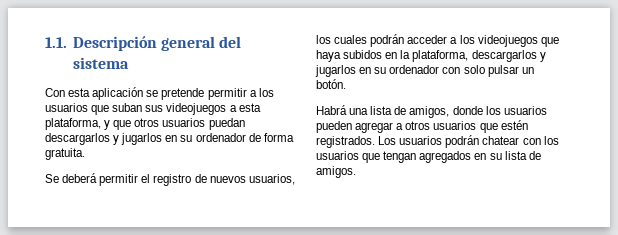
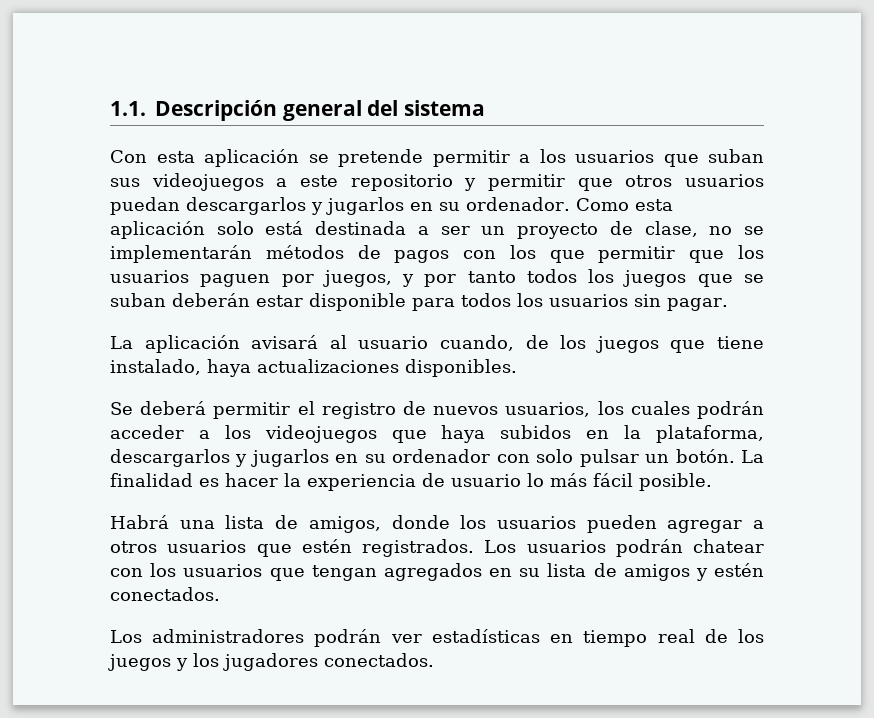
[238,103,261,112] [45,118,111,130] esta plataforma, y -> [300,174,565,191] este repositorio y permitir
[195,133,294,142] [45,148,85,160] ordenador de forma gratuita. -> [466,197,673,211] [110,221,765,239] [110,245,764,263] [110,269,764,287] [110,293,728,311] [110,335,765,353] [110,359,517,377] ordenador. Como esta aplicación solo está destinada a ser un proyecto de clase, no se implementarán métodos de pagos con los que permitir que los usuarios paguen por juegos, y por tanto todos los juegos que se suban deberán estar disponible para todos los usuarios sin pagar. // La aplicación avisará al usuario cuando, de los juegos que tiene instalado, haya actualizaciones disponibles.
(346, 84) none -> [741,450,765,463] [110,473,712,491] La finalidad es hacer la experiencia de usuario lo más fácil posible.
[316,166,356,178] amigos. -> [623,563,764,581] [110,587,220,601] [110,629,764,647] [108,653,434,671] amigos y estén conectados. // Los administradores podrán ver estadísticas en tiempo real de los juegos y los jugadores conectados.

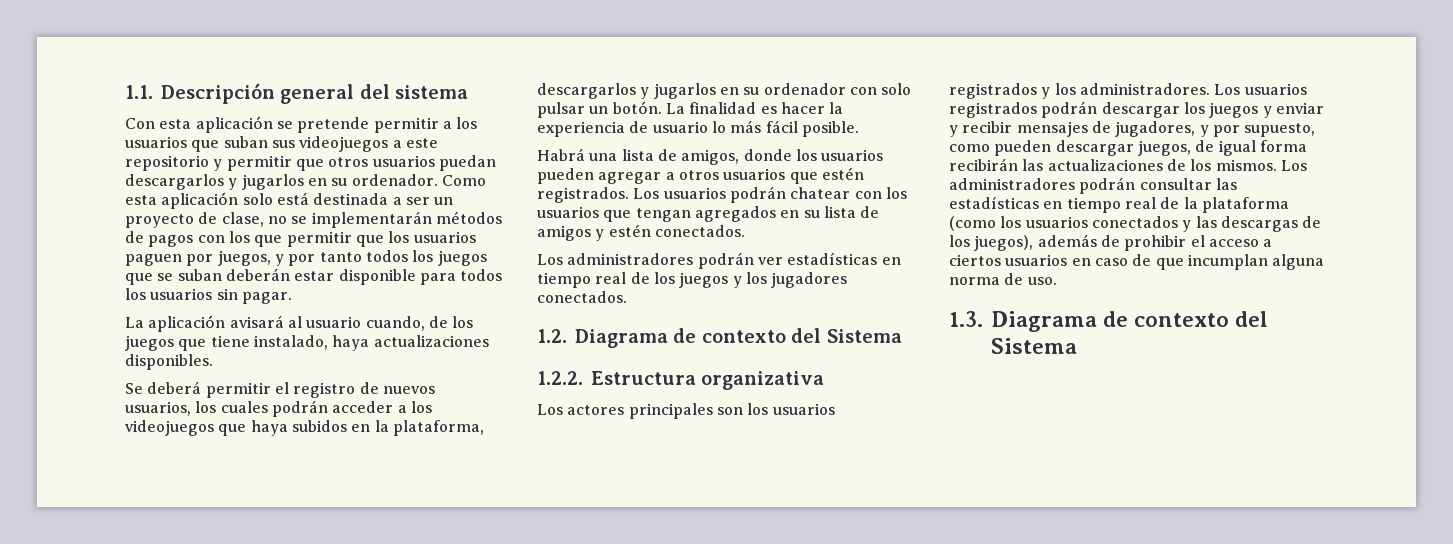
(434, 660) none -> [537,328,902,348] [537,371,825,390] [537,403,835,419] [949,83,1307,99] [949,101,1324,118] [949,121,1316,137] [949,140,1307,156] [949,158,1307,171] [949,177,1237,194] [949,196,1289,213] [949,216,1322,232] [949,234,1273,251] [949,254,1325,270] [949,273,1057,285] [949,311,1269,332] [991,338,1077,354] // 1.2. Diagrama de contexto del Sistema // 1.2.2. Estructura organizativa // Los actores principales son los usuarios registrados y los administradores. Los usuarios registrados podrán descargar los juegos y enviar y recibir mensajes de jugadores, y por supuesto, como pueden descargar juegos, de igual forma recibirán las actualizaciones de los mismos. Los administradores podrán consultar las estadísticas en tiempo real de la plataforma (como los usuarios conectados y las descargas de los juegos), además de prohibir el acceso a ciertos usuarios en caso de que incumplan alguna norma de uso. // 1.3. Diagrama de contexto del Sistema

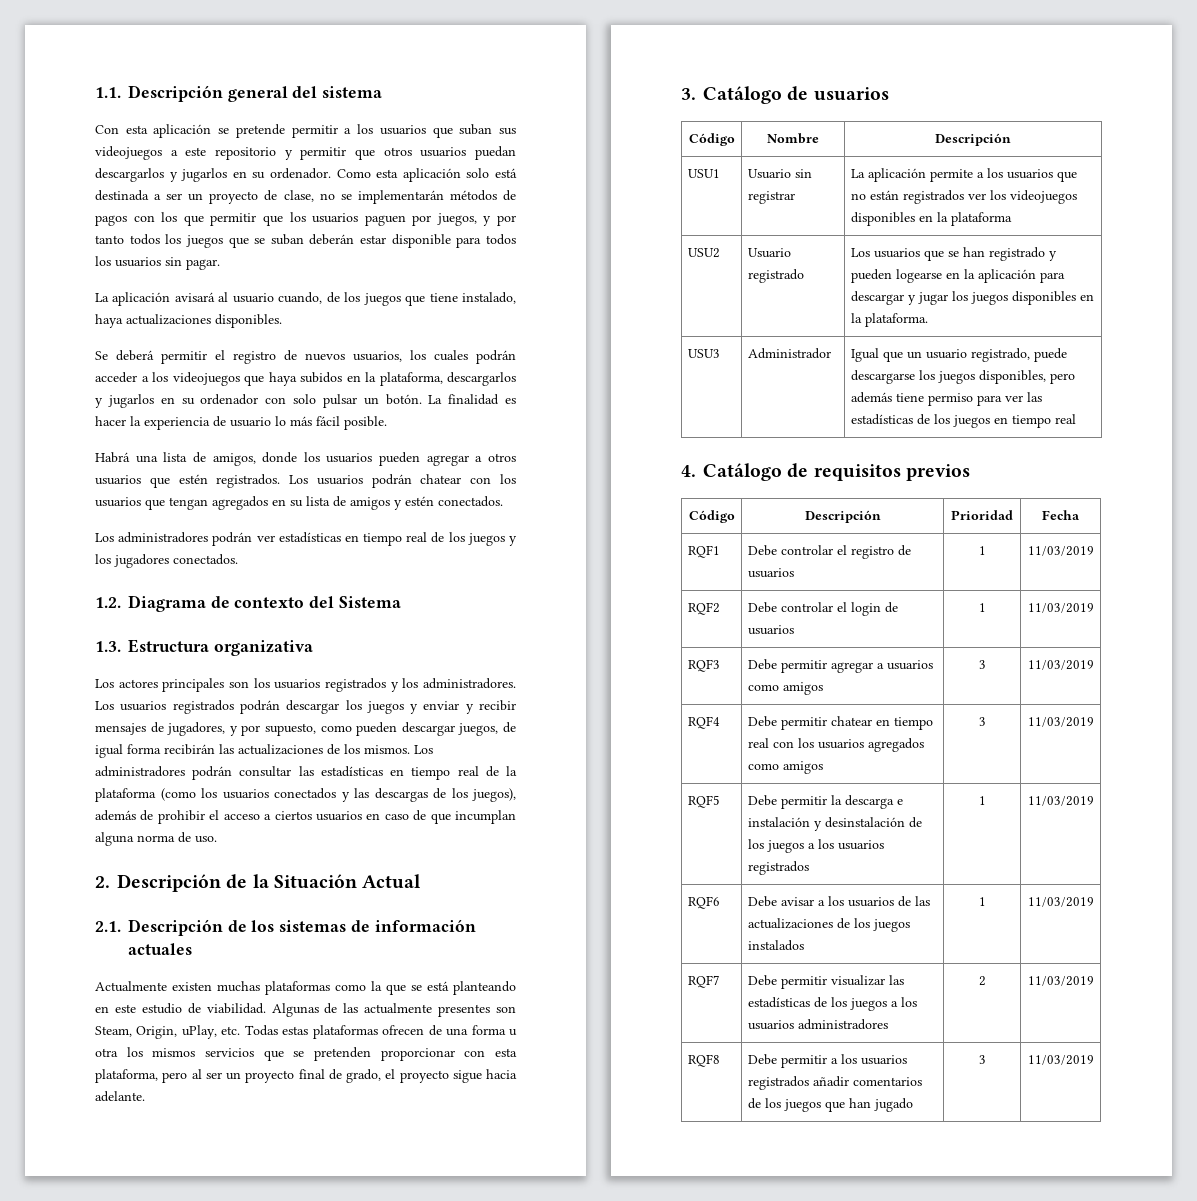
[537,371,583,385] 1.2.2. -> [95,641,121,652] 1.3.
[949,311,1269,332] [991,338,1077,354] 1.3. Diagrama de contexto del Sistema -> [95,874,422,892] [95,919,476,936] [128,943,192,955] [95,981,516,995] [95,1003,516,1017] [95,1025,517,1039] [95,1047,517,1061] [95,1069,517,1083] [95,1091,145,1102] [681,86,889,104] [688,133,735,146] [767,133,819,144] [935,133,1011,146] [687,169,720,178] [747,169,812,179] [747,191,795,204] [850,168,1077,182] [850,190,1077,204] [850,212,1012,226] [687,248,720,258] [747,248,791,258] [747,269,804,283] [850,247,1057,261] [850,269,1065,283] [850,291,1094,305] [850,313,928,327] [687,349,720,358] [747,348,831,359] [850,348,1067,362] [850,370,1075,384] [850,392,1042,406] [850,414,1076,428] [681,463,970,481] [688,510,735,523] [804,510,881,523] [951,510,1013,520] [1042,510,1080,520] [687,545,720,558] [747,545,911,559] [747,568,794,578] [978,546,986,555] [1027,546,1094,556] [687,602,720,615] [747,602,898,616] [747,625,794,635] [978,603,986,612] [1027,603,1094,613] [687,659,720,672] [747,659,933,673] [747,682,823,695] [978,660,986,669] [1027,660,1094,670] [687,716,720,729] [747,716,933,730] [747,738,924,752] [747,761,823,774] [978,717,986,726] [1027,717,1094,727] [687,795,720,808] [747,795,903,809] [747,817,922,831] [747,839,884,853] [747,861,809,875] [978,796,986,805] [1027,796,1094,806] [687,896,720,909] [747,896,930,907] [747,918,910,932] [747,940,804,951] [978,897,986,906] [1027,897,1094,907] [687,975,720,988] [747,975,904,989] [747,997,917,1011] [747,1019,888,1030] [978,976,986,986] [1027,976,1094,986] [687,1054,720,1067] [747,1054,907,1068] [747,1076,922,1090] [747,1098,913,1112] [978,1055,986,1064] [1027,1055,1094,1065] 2. Descripción de la Situación Actual // 2.1. Descripción de los sistemas de información actuales // Actualmente existen muchas plataformas como la que se está planteando en este estudio de viabilidad. Algunas de las actualmente presentes son Steam, Origin, uPlay, etc. Todas estas plataformas ofrecen de una forma u otra los mismos servicios que se pretenden proporcionar con esta plataforma, pero al ser un proyecto final de grado, el proyecto sigue hacia adelante. // 3. Catálogo de usuarios // Código | Nombre | Descripción // USU1 | Usuario sin registrar | La aplicación permite a los usuarios que no están registrados ver los videojuegos disponibles en la plataforma // USU2 | Usuario registrado | Los usuarios que se han registrado y pueden logearse en la aplicación para descargar y jugar los juegos disponibles en la plataforma. // USU3 | Administrador | Igual que un usuario registrado, puede descargarse los juegos disponibles, pero además tiene permiso para ver las estadísticas de los juegos en tiempo real // 4. Catálogo de requisitos previos // Código | Descripción | Prioridad | Fecha // RQF1 | Debe controlar el registro de usuarios | 1 | 11/03/2019 // RQF2 | Debe controlar el login de usuarios | 1 | 11/03/2019 // RQF3 | Debe permitir agregar a usuarios como amigos | 3 | 11/03/2019 // RQF4 | Debe permitir chatear en tiempo real con los usuarios agregados como amigos | 3 | 11/03/2019 // RQF5 | Debe permitir la descarga e instalación y desinstalación de los juegos a los usuarios registrados | 1 | 11/03/2019 // RQF6 | Debe avisar a los usuarios de las actualizaciones de los juegos instalados | 1 | 11/03/2019 // RQF7 | Debe permitir visualizar las estadísticas de los juegos a los usuarios administradores | 2 | 11/03/2019 // RQF8 | Debe permitir a los usuarios registrados añadir comentarios de los juegos que han jugado | 3 | 11/03/2019

